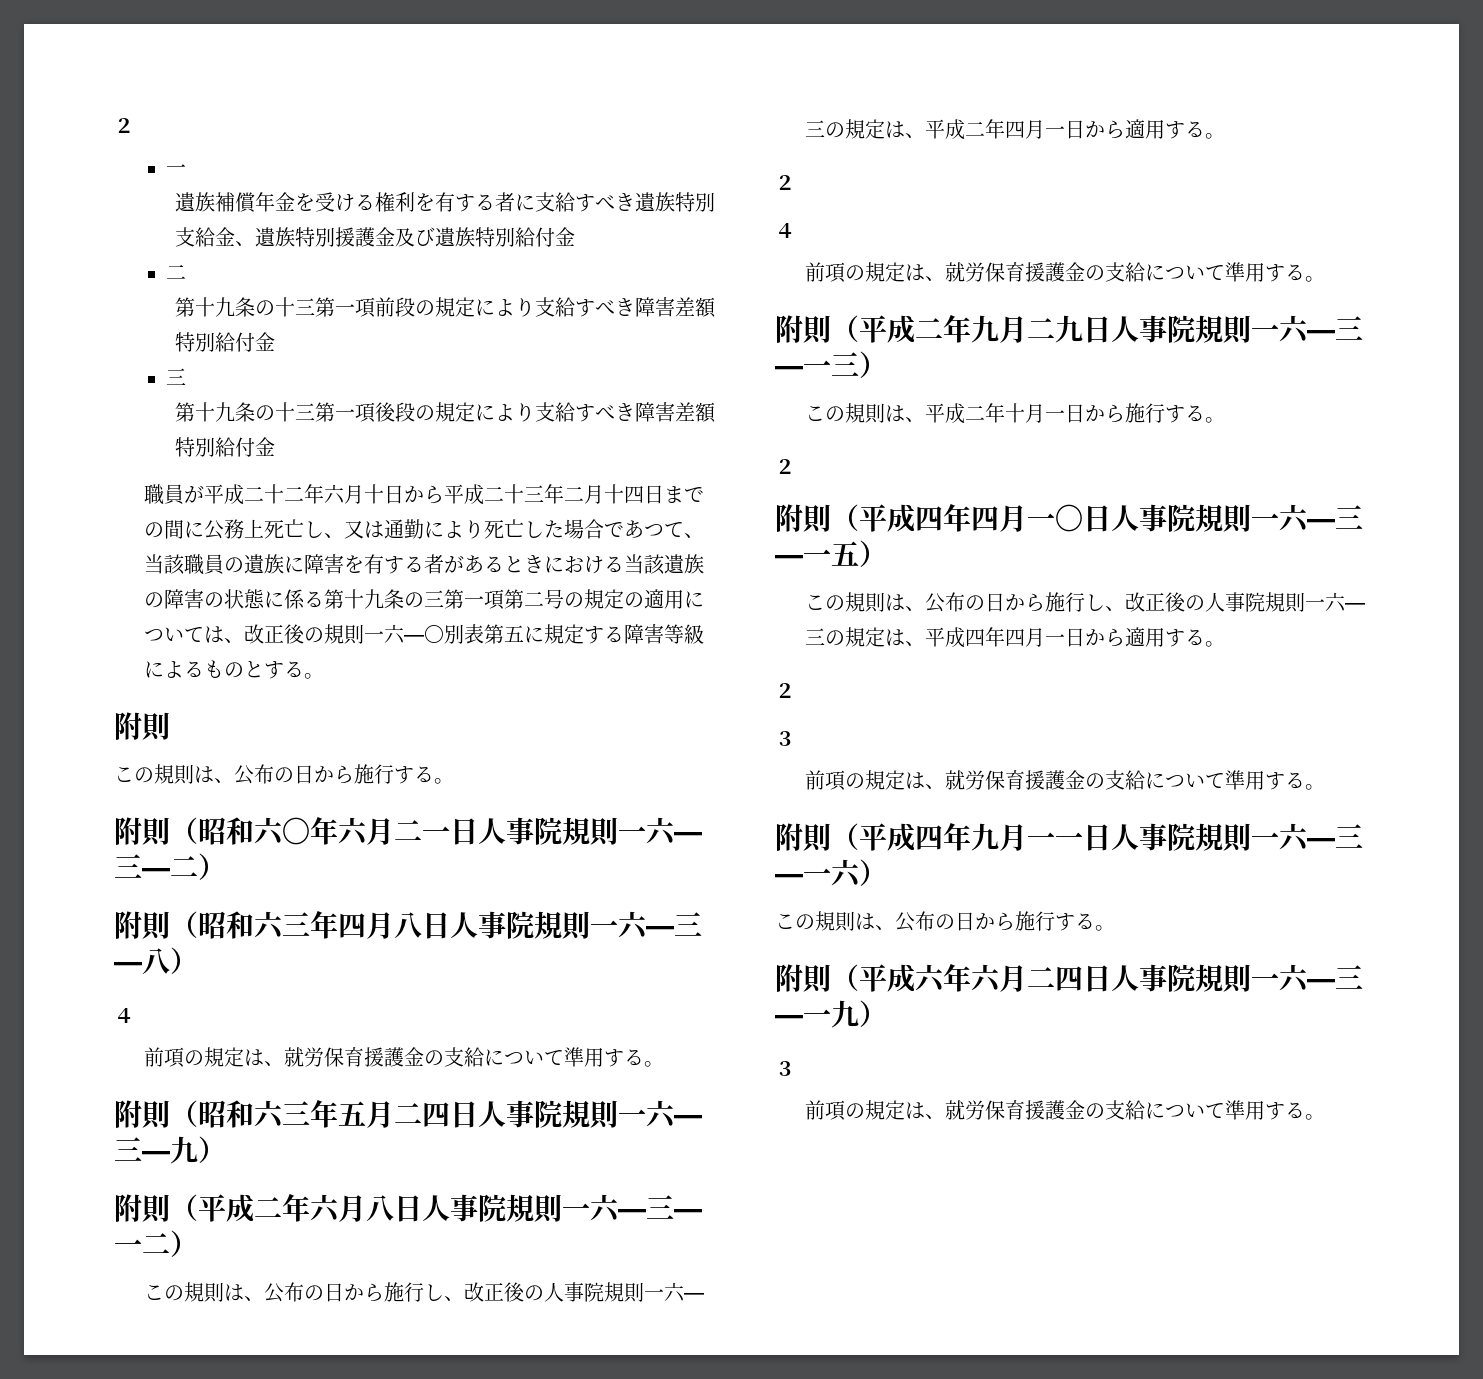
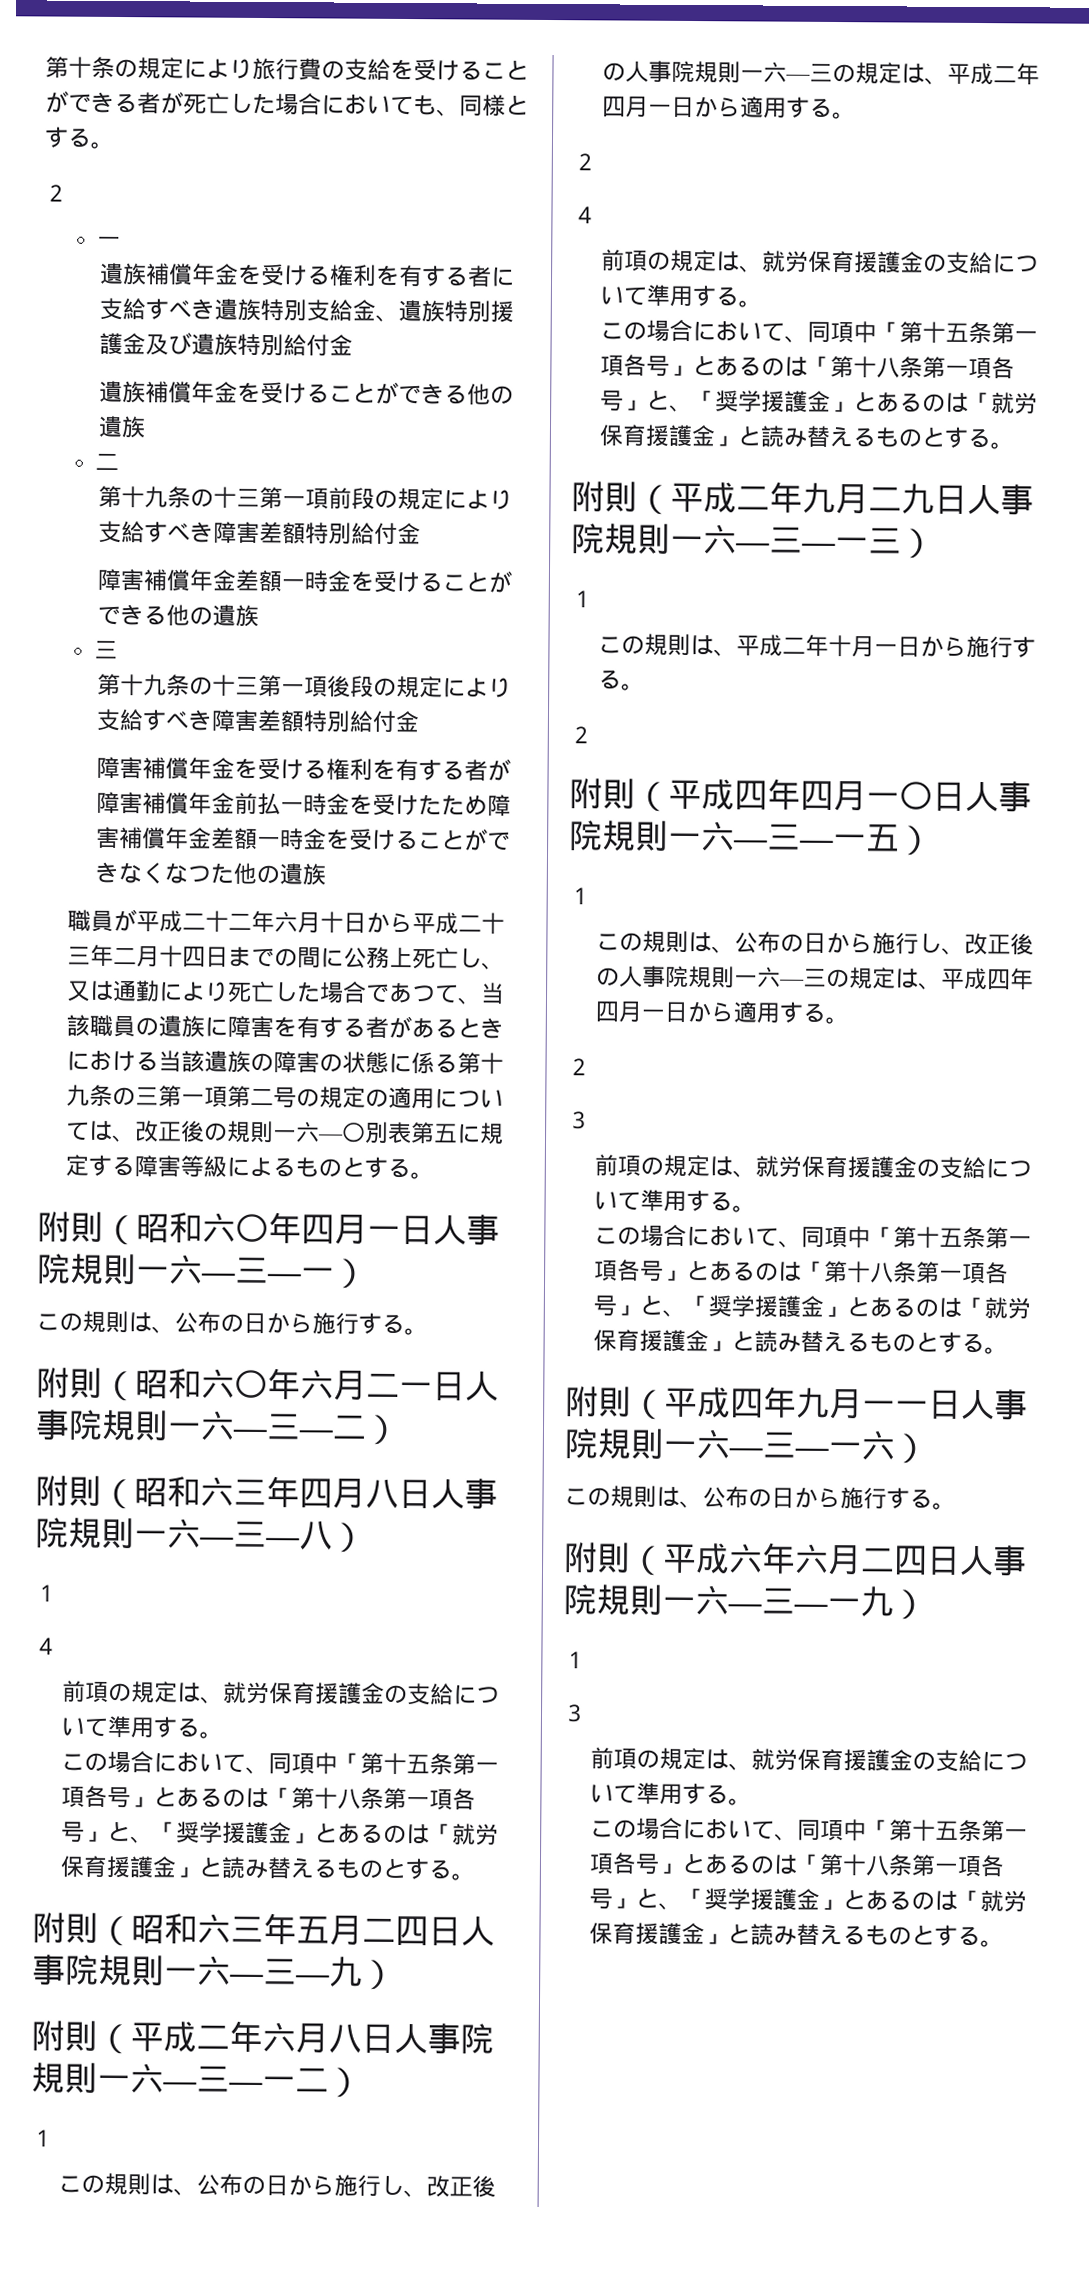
(114, 125) none -> [45,56,529,82] [45,90,529,117] [44,126,114,149] 第十条の規定により旅行費の支給を受けることができる者が死亡した場合においても、同様とする。 //
(575, 236) none -> [99,380,515,406] [98,415,147,439] // 遺族補償年金を受けることができる他の遺族
(275, 341) none -> [97,568,513,593] [97,604,260,627] // 障害補償年金差額一時金を受けることができる他の遺族
(275, 446) none -> [96,756,512,782] [96,791,512,817] [96,826,512,851] [95,861,327,886] // 障害補償年金を受ける権利を有する者が障害補償年金前払一時金を受けたため障害補償年金差額一時金を受けることができなくなつた他の遺族
(170, 726) none -> [103,1212,500,1246] [37,1253,368,1289] （昭和六〇年四月一日人事院規則一六―三―一）
(198, 960) none -> [34,1584,58,1602] // １
(665, 1064) none -> [61,1750,500,1776] [61,1785,477,1811] [61,1821,500,1846] [60,1855,476,1881] // この場合において、同項中「第十五条第一項各号」とあるのは「第十八条第一項各号」と、「奨学援護金」とあるのは「就労保育援護金」と読み替えるものとする。
(198, 1243) none -> [30,2129,55,2147] // １
(1326, 279) none -> [600,319,1039,345] [600,354,1016,380] [600,390,1039,415] [599,424,1015,450] // この場合において、同項中「第十五条第一項各号」とあるのは「第十八条第一項各号」と、「奨学援護金」とあるのは「就労保育援護金」と読み替えるものとする。
(887, 364) none -> [570,590,594,608] // １
(887, 553) none -> [568,887,592,905] // １
(1326, 787) none -> [594,1224,1033,1250] [594,1259,1010,1285] [593,1294,1032,1320] [593,1329,1009,1355] // この場合において、同項中「第十五条第一項各号」とあるのは「第十八条第一項各号」と、「奨学援護金」とあるのは「就労保育援護金」と読み替えるものとする。
(887, 1013) none -> [563,1651,587,1669] // １
(1326, 1117) none -> [590,1817,1029,1843] [589,1852,1006,1878] [589,1887,1028,1913] [589,1922,1005,1948] // この場合において、同項中「第十五条第一項各号」とあるのは「第十八条第一項各号」と、「奨学援護金」とあるのは「就労保育援護金」と読み替えるものとする。

